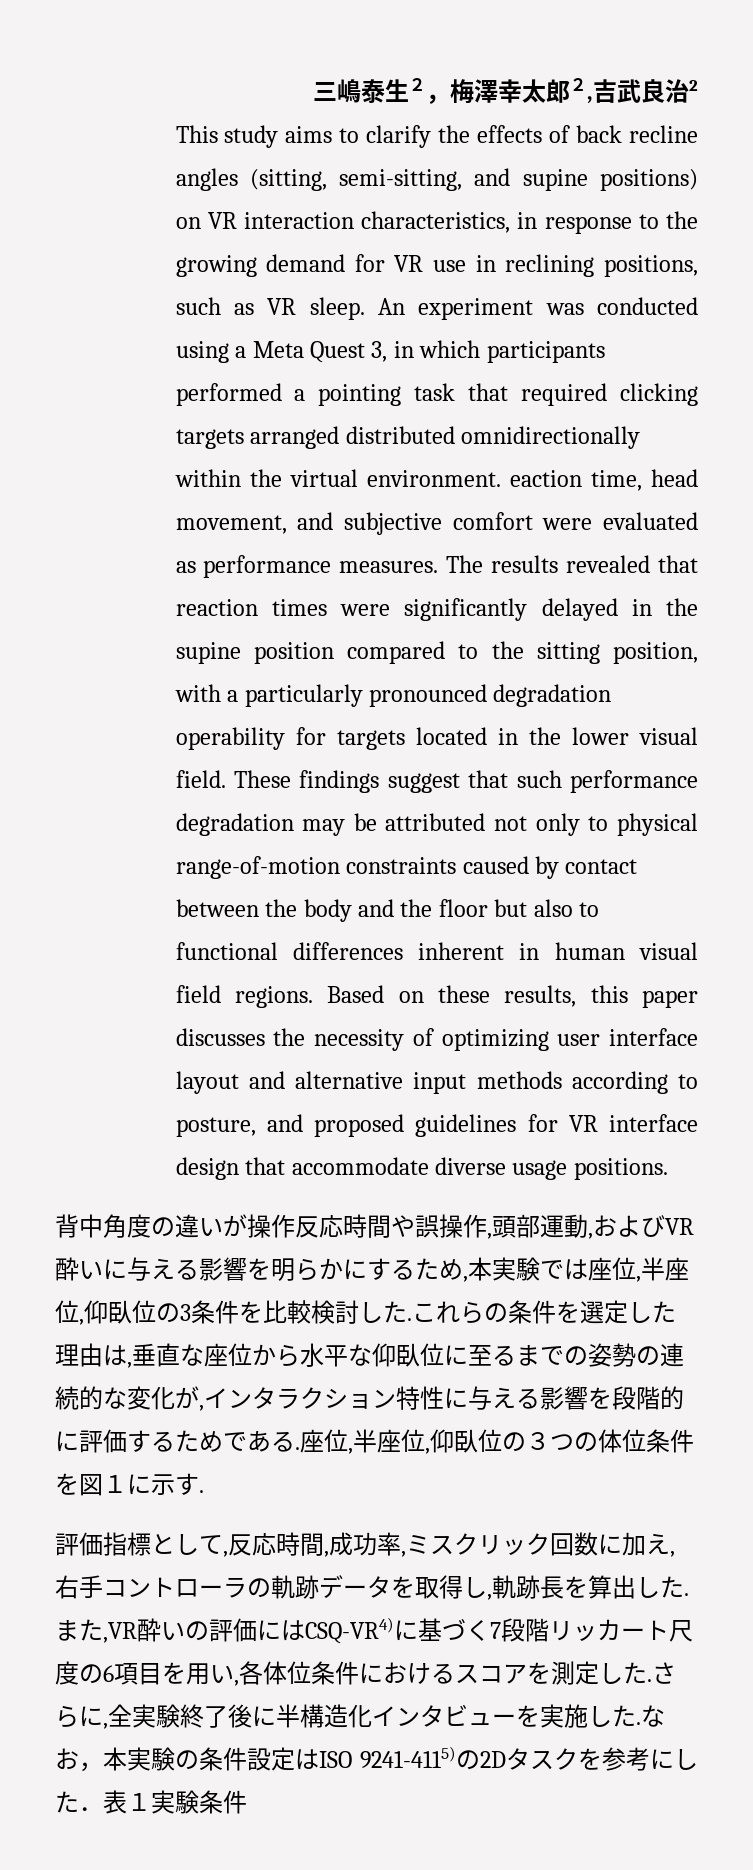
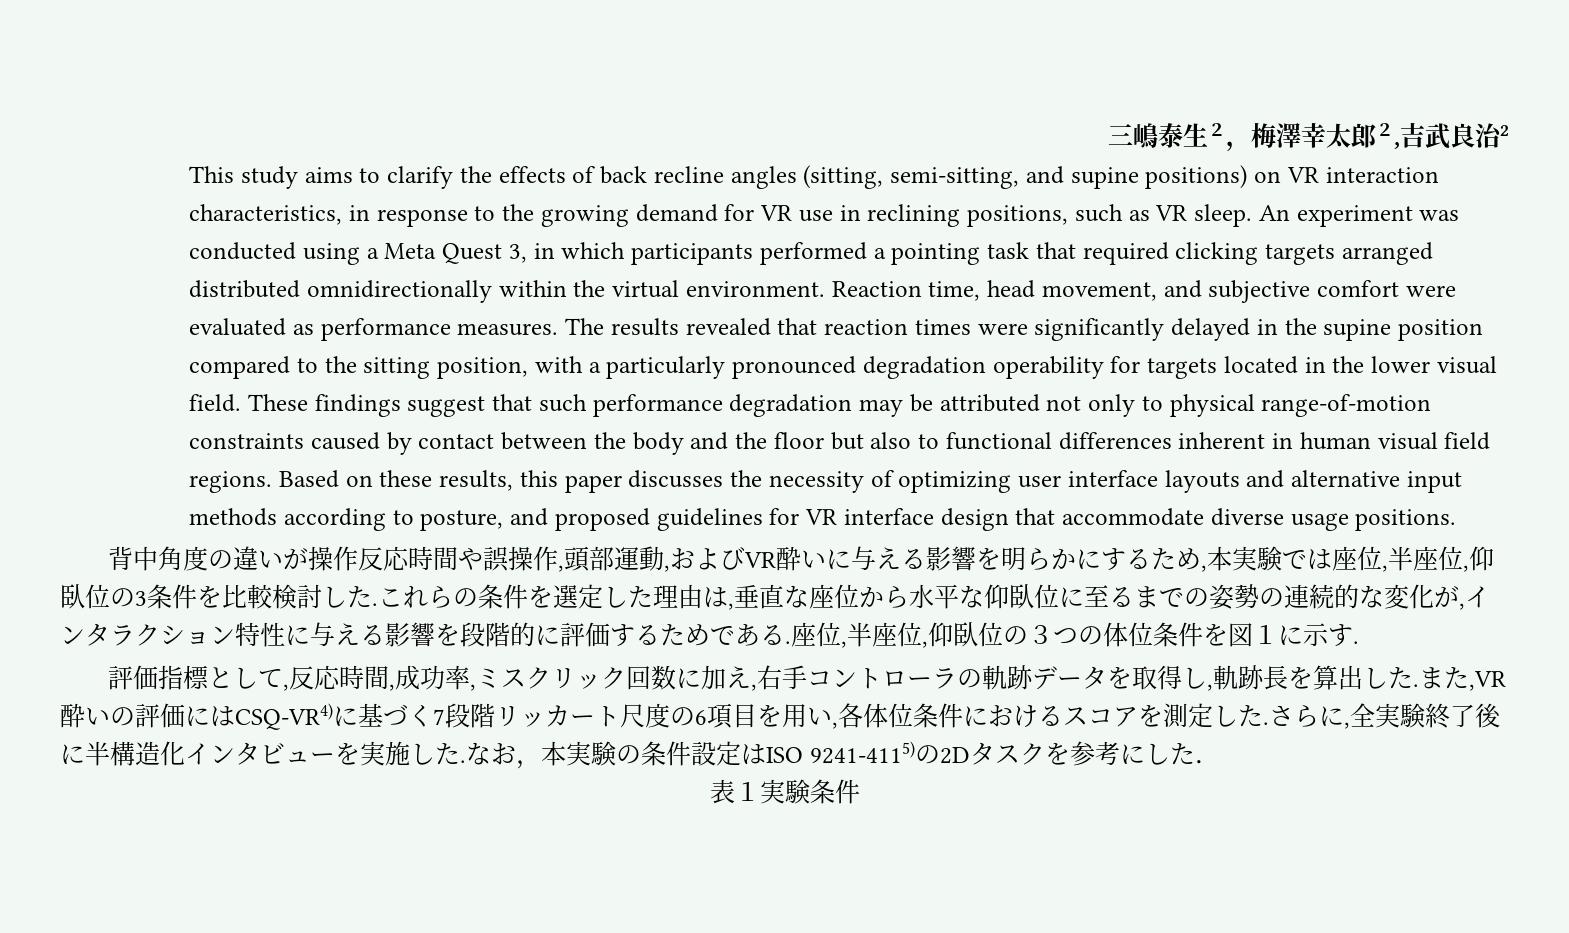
[509,470,582,487] eaction -> [831,281,922,297] Reaction
[175,1071,239,1094] layout -> [1164,470,1240,493] layouts
(103, 1809) none -> (1220, 762) //

